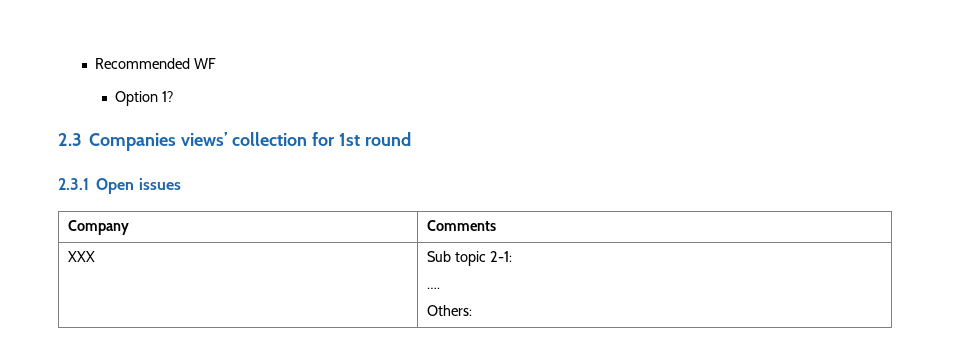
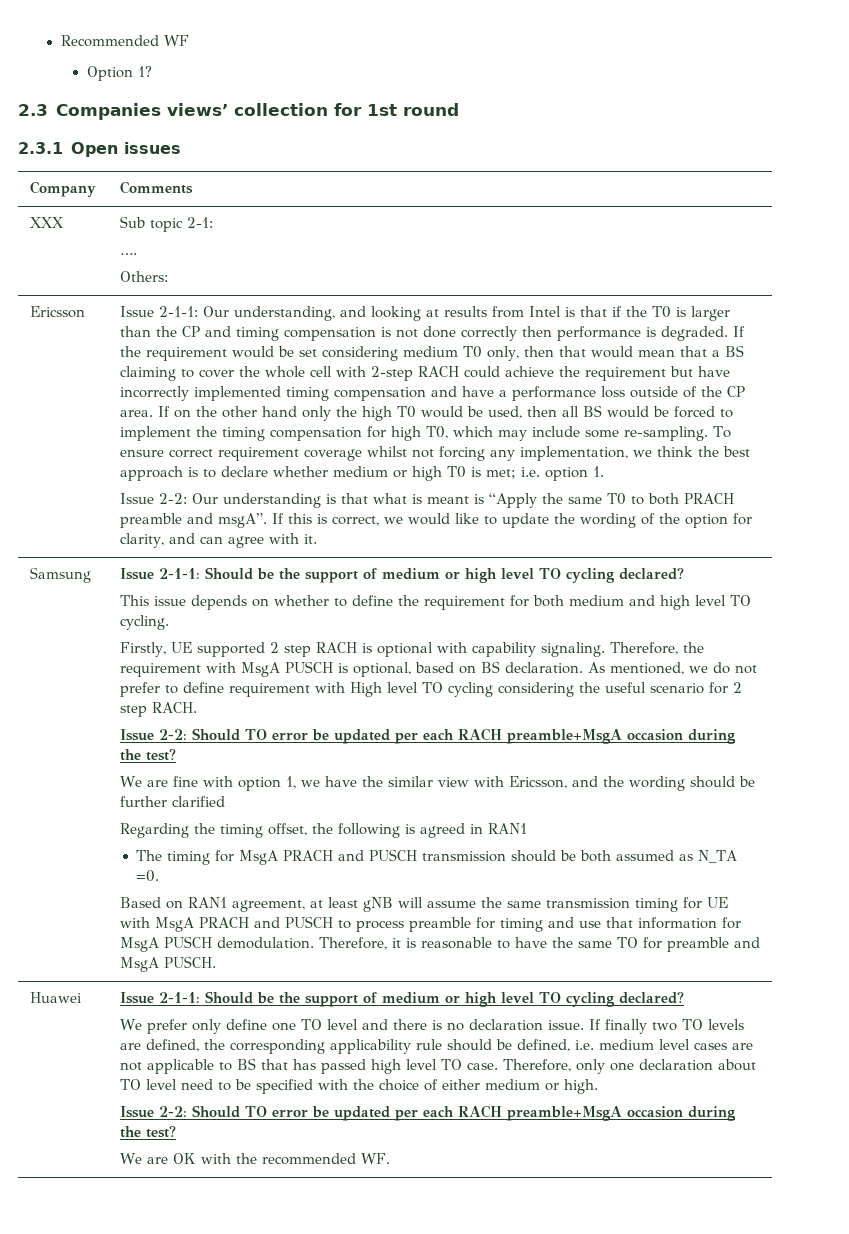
(472, 310) none -> [29,306,85,318] [119,306,730,321] [119,326,745,341] [119,345,744,361] [119,366,730,381] [119,386,745,401] [119,405,733,421] [119,426,731,441] [119,446,750,461] [119,466,604,481] [119,493,734,508] [119,513,752,528] [119,533,317,548] [29,567,91,583] [119,567,684,583] [119,595,751,610] [119,615,169,630] [119,642,704,657] [119,661,757,677] [119,682,742,697] [119,702,197,717] [119,728,736,744] [119,749,176,761] [119,776,755,791] [119,796,225,807] [119,823,527,838] [136,849,738,865] [136,870,160,882] [119,897,728,912] [119,916,741,932] [119,936,760,952] [119,956,216,972] [29,992,82,1003] [119,991,684,1007] [119,1019,744,1034] [119,1039,753,1054] [119,1058,756,1074] [119,1079,598,1094] [119,1105,736,1121] [119,1126,176,1138] [119,1153,390,1165] // Ericsson | Issue 2-1-1: Our understanding, and looking at results from Intel is that if the T0 is larger than the CP and timing compensation is not done correctly then performance is degraded. If the requirement would be set considering medium T0 only, then that would mean that a BS claiming to cover the whole cell with 2-step RACH could achieve the requirement but have incorrectly implemented timing compensation and have a performance loss outside of the CP area. If on the other hand only the high T0 would be used, then all BS would be forced to implement the timing compensation for high T0, which may include some re-sampling. To ensure correct requirement coverage whilst not forcing any implementation, we think the best approach is to declare whether medium or high T0 is met; i.e. option 1. // Issue 2-2: Our understanding is that what is meant is “Apply the same T0 to both PRACH preamble and msgA”. If this is correct, we would like to update the wording of the option for clarity, and can agree with it. // Samsung | Issue 2-1-1: Should be the support of medium or high level TO cycling declared? // This issue depends on whether to define the requirement for both medium and high level TO cycling. // Firstly, UE supported 2 step RACH is optional with capability signaling. Therefore, the requirement with MsgA PUSCH is optional, based on BS declaration. As mentioned, we do not prefer to define requirement with High level TO cycling considering the useful scenario for 2 step RACH. // Issue 2-2: Should TO error be updated per each RACH preamble+MsgA occasion during the test? // We are fine with option 1, we have the similar view with Ericsson, and the wording should be further clarified // Regarding the timing offset, the following is agreed in RAN1 // The timing for MsgA PRACH and PUSCH transmission should be both assumed as N_TA =0. // Based on RAN1 agreement, at least gNB will assume the same transmission timing for UE with MsgA PRACH and PUSCH to process preamble for timing and use that information for MsgA PUSCH demodulation. Therefore, it is reasonable to have the same TO for preamble and MsgA PUSCH. // Huawei | Issue 2-1-1: Should be the support of medium or high level TO cycling declared? // We prefer only define one TO level and there is no declaration issue. If finally two TO levels are defined, the corresponding applicability rule should be defined, i.e. medium level cases are not applicable to BS that has passed high level TO case. Therefore, only one declaration about TO level need to be specified with the choice of either medium or high. // Issue 2-2: Should TO error be updated per each RACH preamble+MsgA occasion during the test? // We are OK with the recommended WF.

